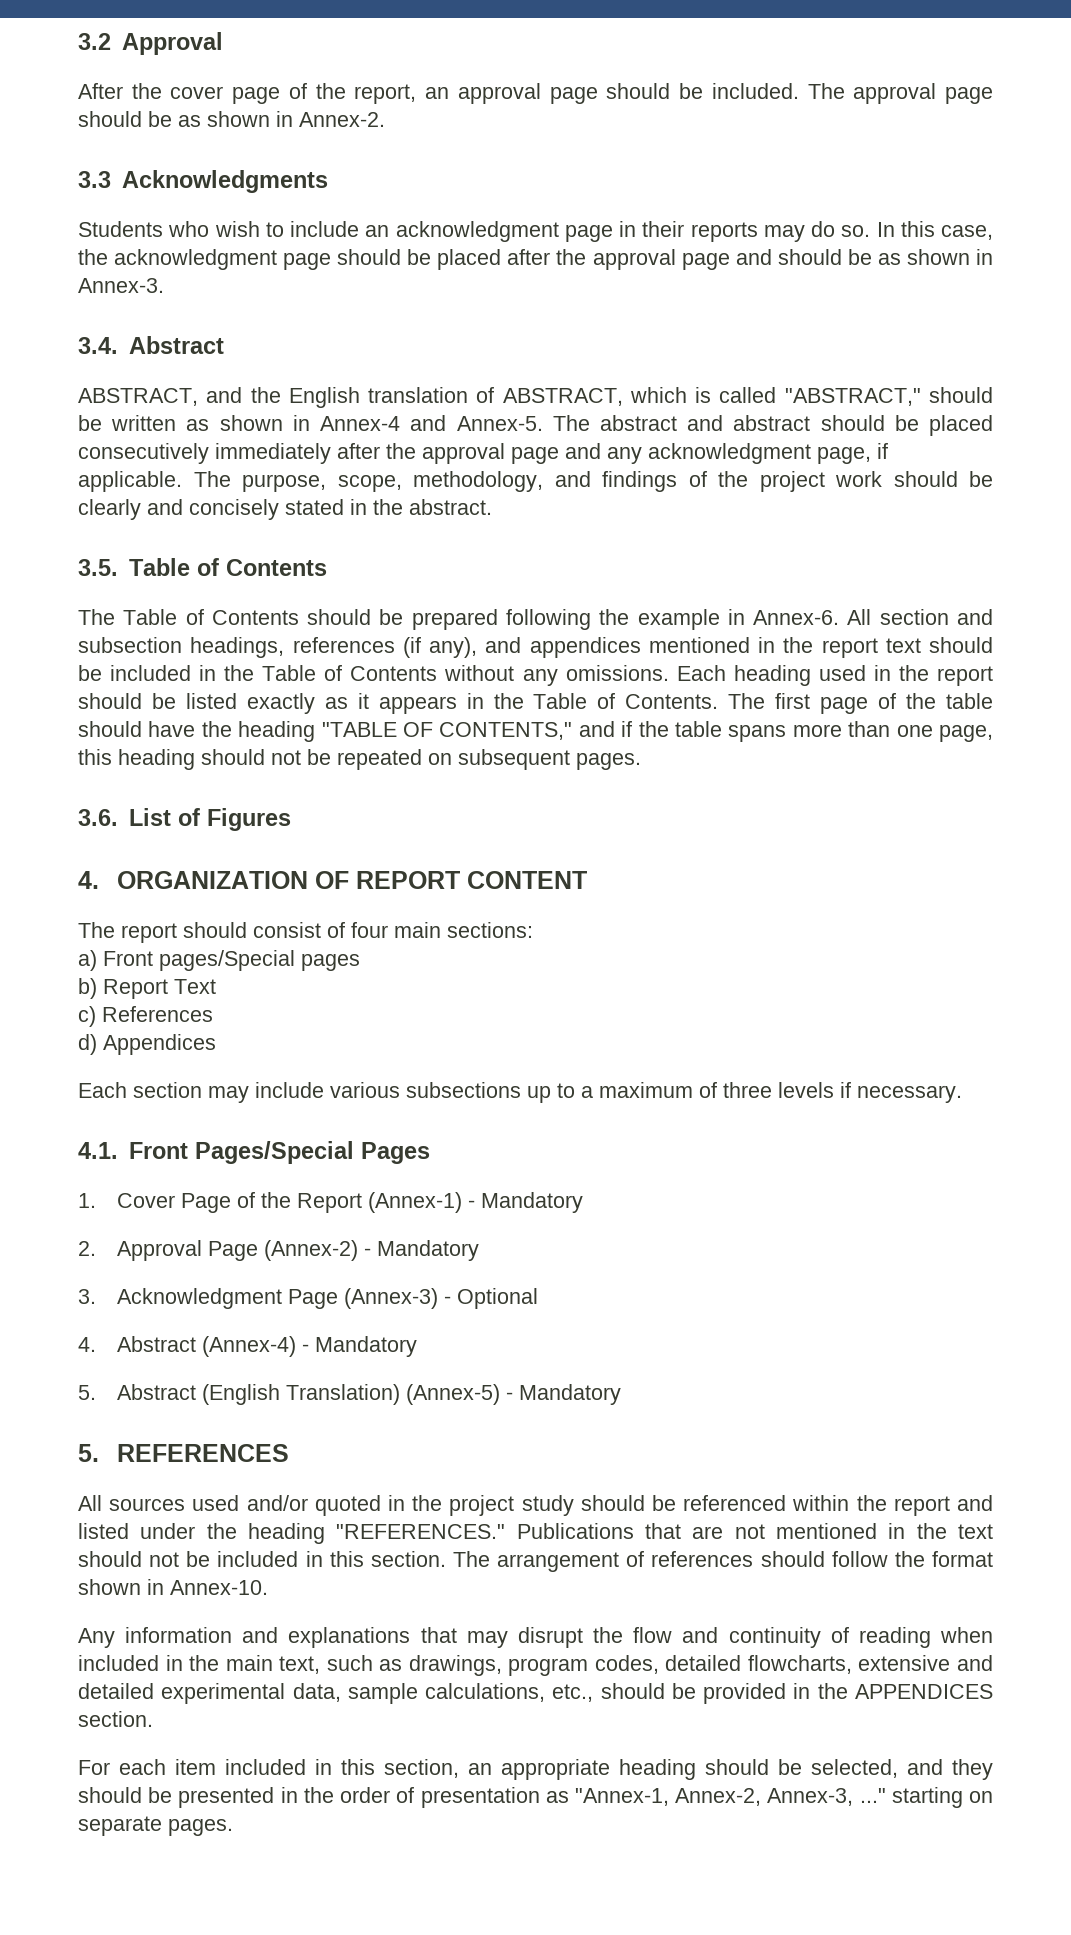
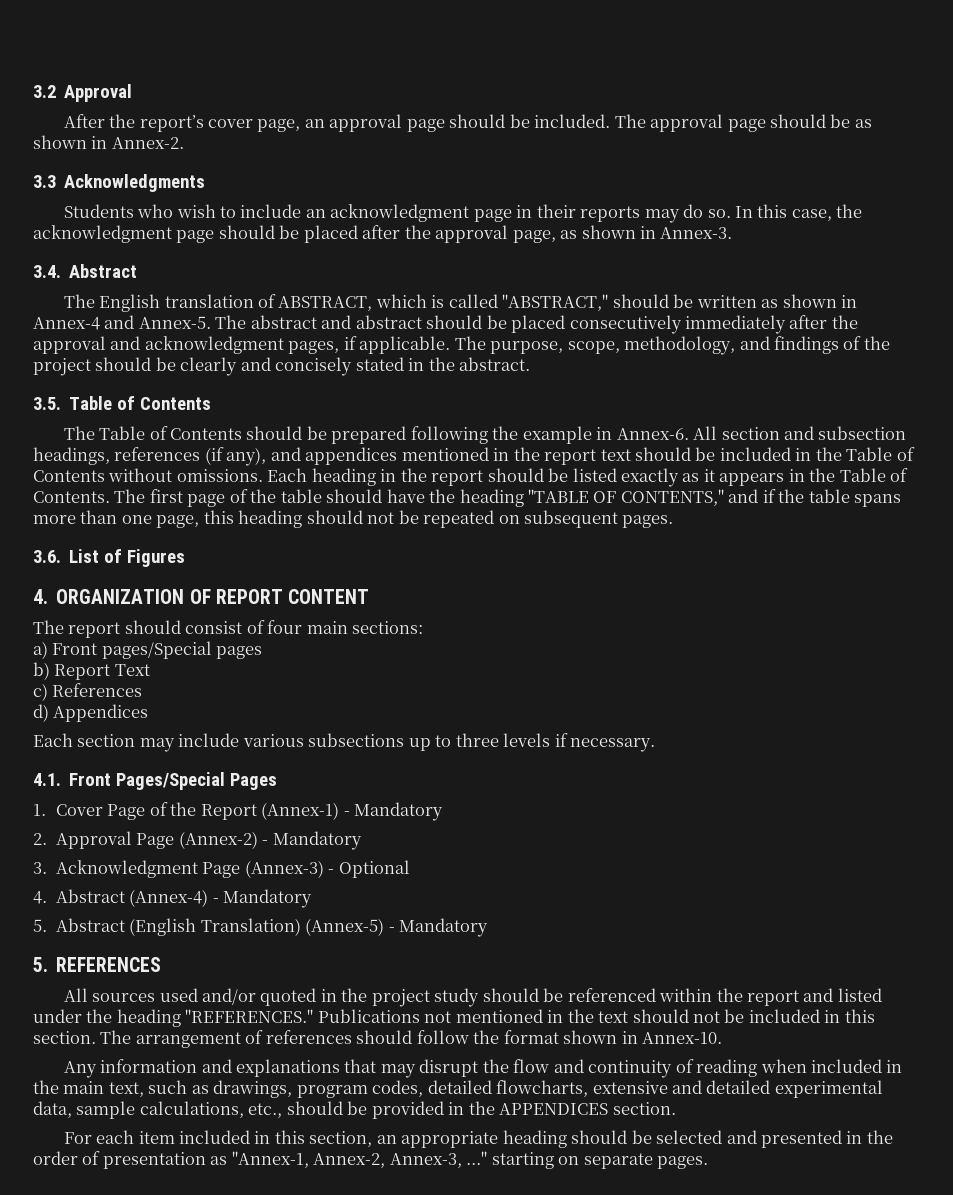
[170,83,417,104] cover page of the report, -> [139,115,301,132] report’s cover page,
[681,249,872,270] page and should be -> [512,230,556,243] page,
[78,387,281,406] ABSTRACT, and the -> [63,294,95,308] The
[511,443,871,464] page and any acknowledgment page, -> [110,336,340,354] and acknowledgment pages,
[835,471,882,487] work -> (91, 367) none
[522,669,558,686] any -> (173, 475) none
[818,665,866,681] used -> (376, 477) none
[581,1082,717,1098] a maximum of -> (452, 741) none
[645,1523,724,1539] that are -> (420, 1016) none
[811,1759,993,1780] [78,1787,173,1803] selected, and they should be -> [656,1130,757,1144] selected and

